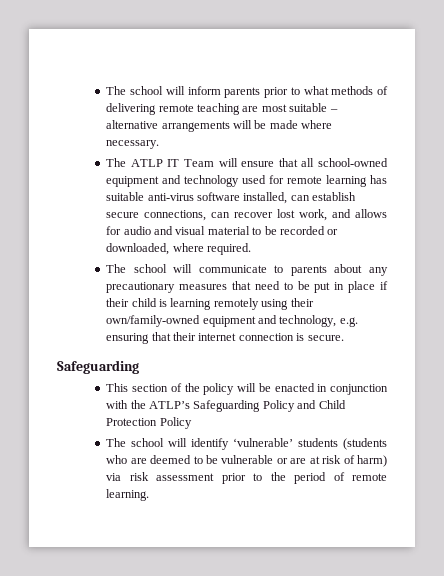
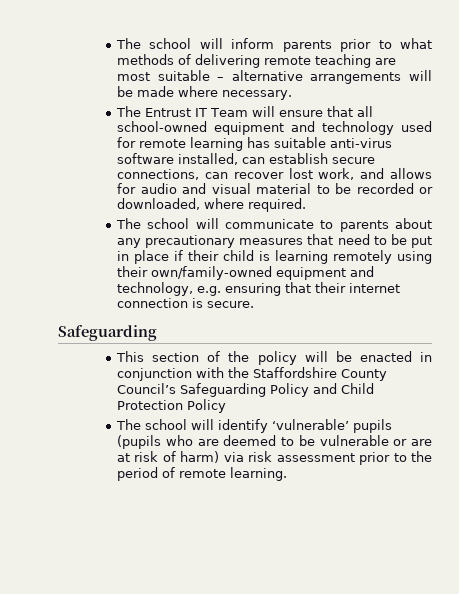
[130,159,163,167] ATLP -> [144,108,191,117] Entrust
[148,401,190,409] ATLP’s -> [252,367,387,381] [116,383,176,394] Staffordshire County Council’s
[298,438,387,450] students (students -> [352,419,392,433] [116,435,161,449] pupils (pupils

